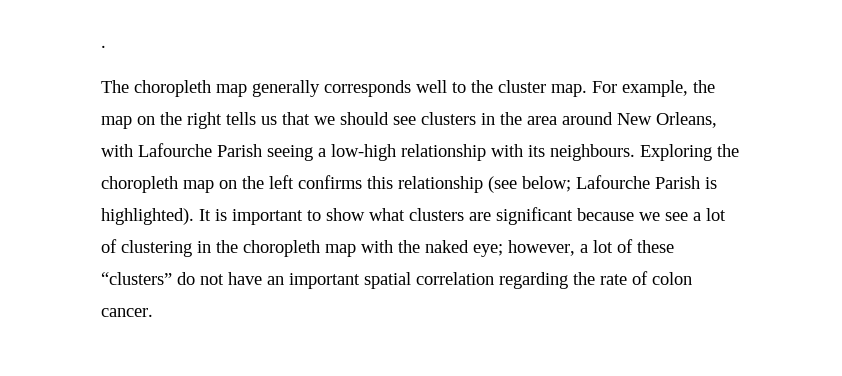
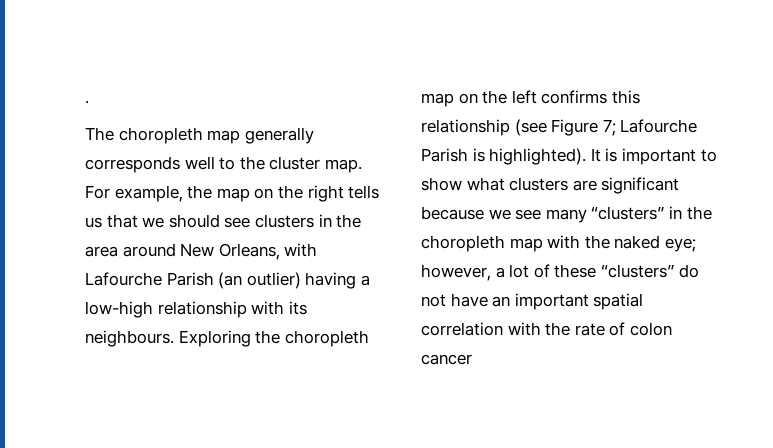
[267,145,313,161] seeing -> [218,272,357,289] (an outlier) having
[522,176,571,192] below; -> [551,119,616,136] Figure 7;
[693,208,726,221] [101,239,192,257] a lot of clustering -> [545,206,665,223] many “clusters”
[499,272,568,289] regarding -> [507,322,541,336] with
[101,308,153,317] cancer. -> [421,354,472,365] cancer

